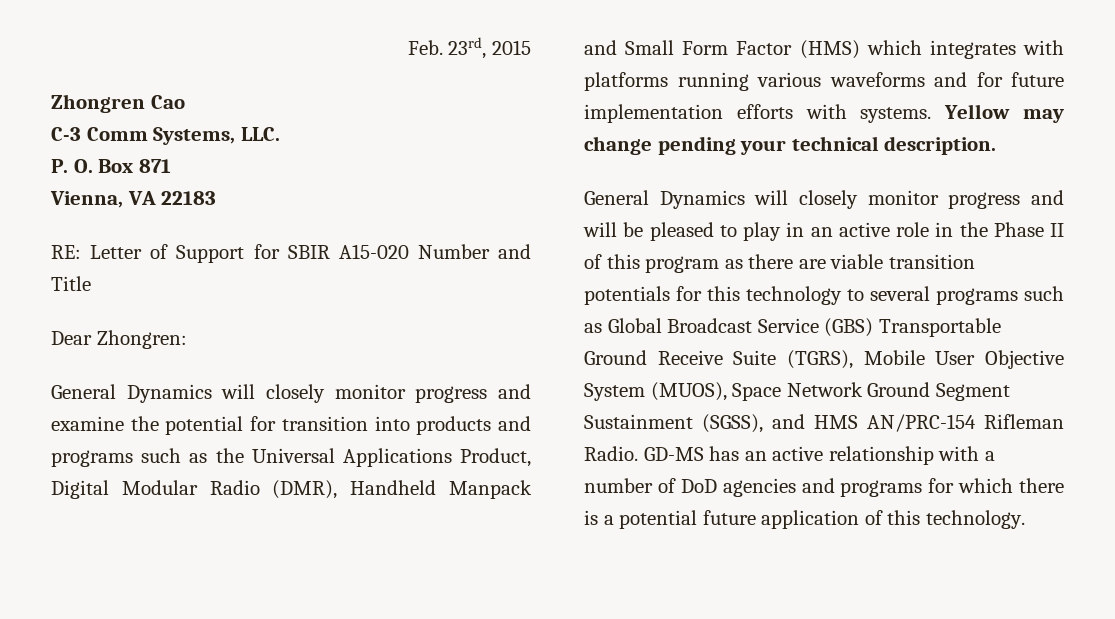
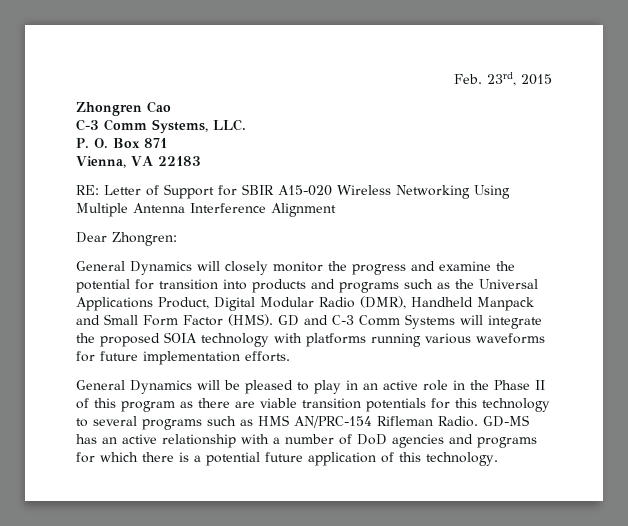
[417,244,531,259] [51,276,91,291] Number and Title -> [337,185,510,199] [76,203,336,217] Wireless Networking Using Multiple Antenna Interference Alignment
(406, 391) none -> [328,261,347,271] the
[799,40,1016,59] (HMS) which integrates -> [228,314,542,329] [76,332,269,347] (HMS). GD and C-3 Comm Systems will integrate the proposed SOIA technology
[934,72,967,87] and -> (545, 338) none
[736,104,1064,123] [584,136,997,155] [584,190,1064,209] efforts with systems. Yellow may change pending your technical description. // General Dynamics will closely monitor progress and -> [245,351,290,362] [76,380,192,394] efforts. // General Dynamics
[607,318,1001,337] [584,350,1064,369] [584,382,1010,401] [584,414,805,433] Global Broadcast Service (GBS) Transportable Ground Receive Suite (TGRS), Mobile User Objective System (MUOS), Space Network Ground Segment Sustainment (SGSS), and -> (253, 422) none

